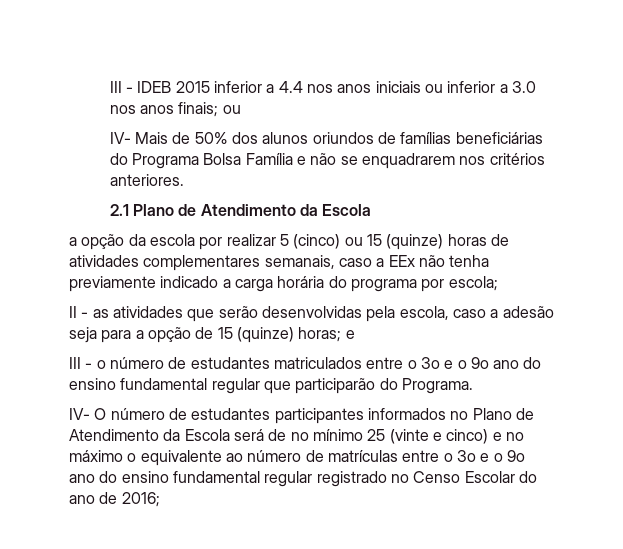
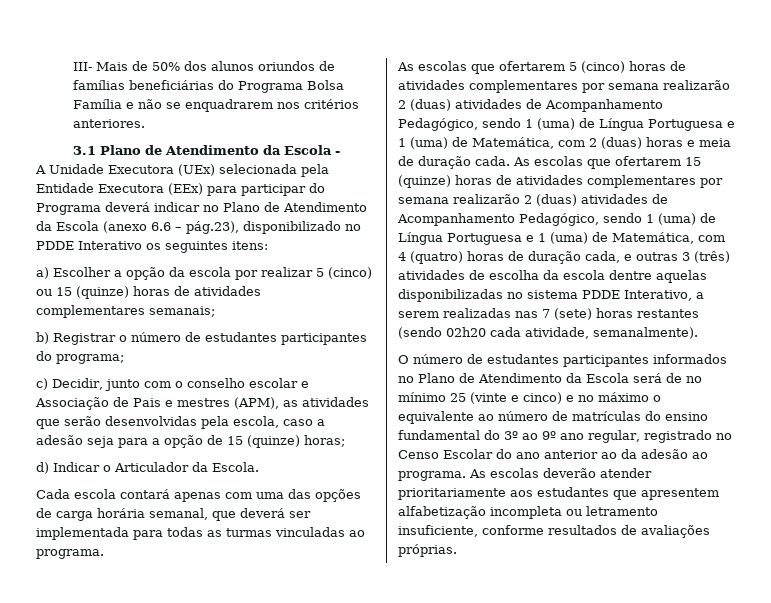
[109,81,536,93] [109,102,241,117] [109,132,131,144] III - IDEB 2015 inferior a 4.4 nos anos iniciais ou inferior a 3.0 nos anos finais; ou // IV- -> [73,62,93,71] III-
[109,204,372,216] 2.1 Plano de Atendimento da Escola // -> [73,145,341,155] [35,164,329,177] [36,183,325,196] [36,202,367,215] [36,221,361,234] [36,241,268,253] [36,267,111,279] 3.1 Plano de Atendimento da Escola - // A Unidade Executora (UEx) selecionada pela Entidade Executora (EEx) para participar do Programa deverá indicar no Plano de Atendimento da Escola (anexo 6.6 – pág.23), disponibilizado no PDDE Interativo os seguintes itens: // a) Escolher
[264,255,490,269] [69,276,498,292] [69,306,89,318] semanais, caso a EEx não tenha previamente indicado a carga horária do programa por escola; // II - -> [149,306,215,317] [36,332,367,345] [36,351,124,364] [36,378,309,391] [35,397,279,410] semanais; // b) Registrar o número de estudantes participantes do programa; // c) Decidir, junto com o conselho escolar e Associação de Pais e mestres (APM),
[345,330,355,339] [69,357,542,369] [69,378,473,394] [69,408,90,420] e // III - o número de estudantes matriculados entre o 3o e o 9o ano do ensino fundamental regular que participarão do Programa. // IV- -> [36,462,259,474] [36,489,361,502] [36,508,311,521] [36,527,365,540] [36,549,104,559] [397,61,686,74] [398,80,730,93] [398,99,663,112] [398,118,735,131] [398,137,731,149] [398,156,701,169] [398,175,723,188] [398,194,668,206] [397,213,716,226] [398,232,725,245] [398,251,730,264] [398,270,707,283] [398,289,704,302] [398,308,699,320] [398,327,698,339] // d) Indicar o Articulador da Escola. // Cada escola contará apenas com uma das opções de carga horária semanal, que deverá ser implementada para todas as turmas vinculadas ao programa. // As escolas que ofertarem 5 (cinco) horas de atividades complementares por semana realizarão 2 (duas) atividades de Acompanhamento Pedagógico, sendo 1 (uma) de Língua Portuguesa e 1 (uma) de Matemática, com 2 (duas) horas e meia de duração cada. As escolas que ofertarem 15 (quinze) horas de atividades complementares por semana realizarão 2 (duas) atividades de Acompanhamento Pedagógico, sendo 1 (uma) de Língua Portuguesa e 1 (uma) de Matemática, com 4 (quatro) horas de duração cada, e outras 3 (três) atividades de escolha da escola dentre aquelas disponibilizadas no sistema PDDE Interativo, a serem realizadas nas 7 (sete) horas restantes (sendo 02h20 cada atividade, semanalmente). //
[402,450,525,462] [69,471,313,487] entre o 3o e o 9o ano do ensino fundamental regular -> [645,411,708,421] [398,430,640,443] do ensino fundamental do 3º ao 9º ano regular,
[99,492,160,507] de 2016; -> [544,449,708,459] [398,468,652,481] [398,487,719,500] [398,506,658,519] [398,525,710,538] [398,544,457,557] anterior ao da adesão ao programa. As escolas deverão atender prioritariamente aos estudantes que apresentem alfabetização incompleta ou letramento insuficiente, conforme resultados de avaliações próprias.

